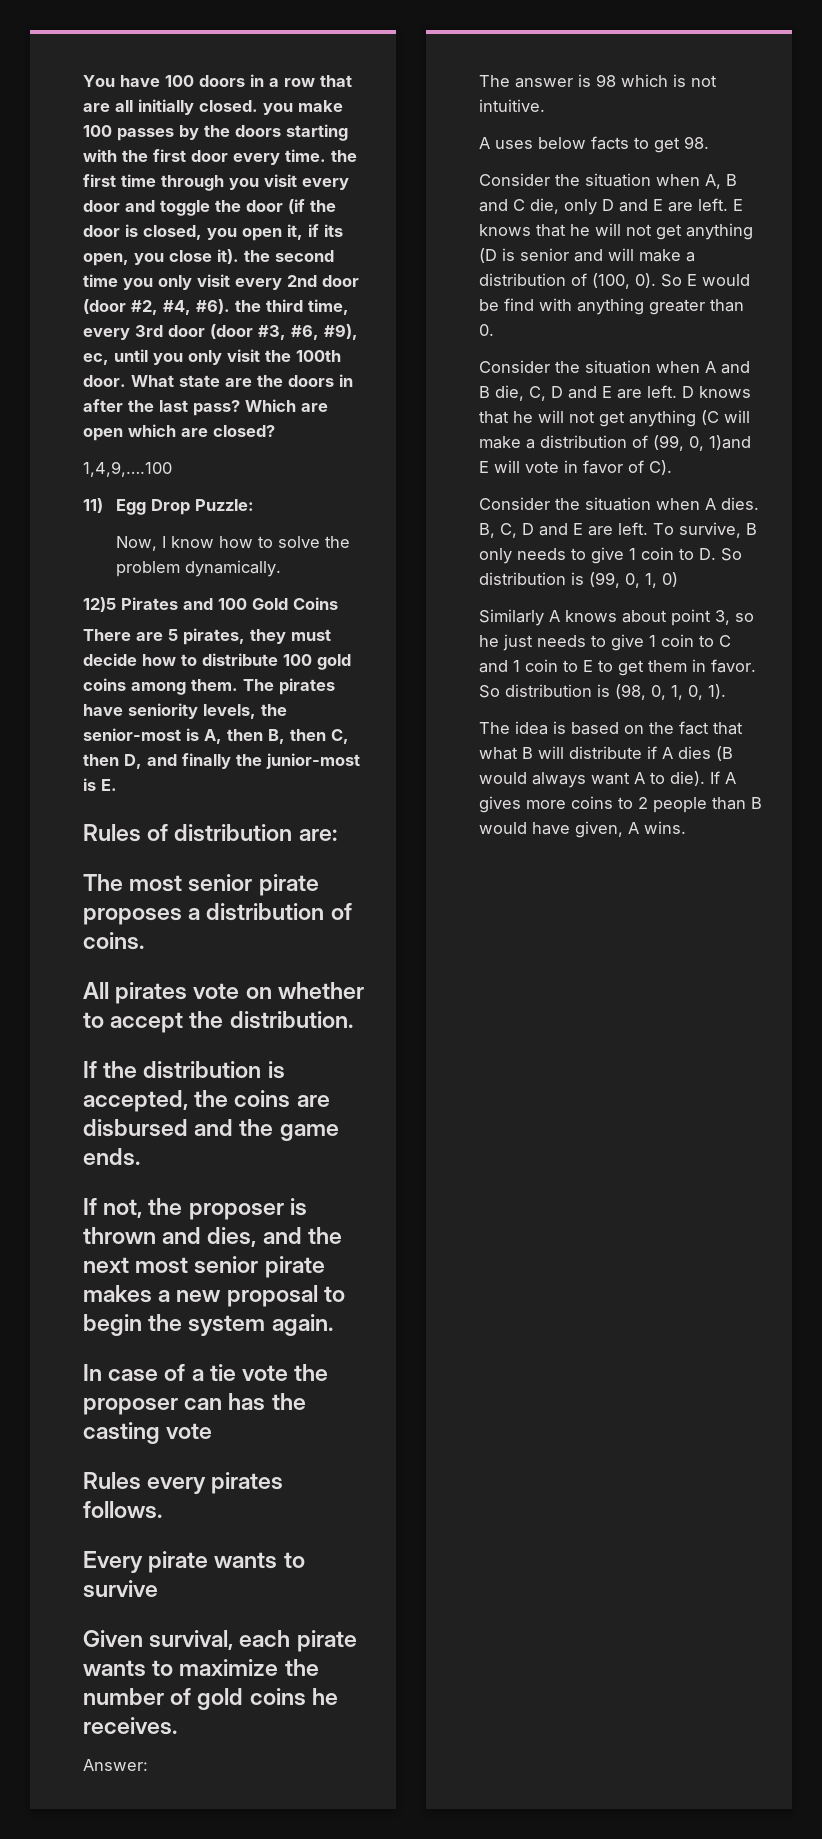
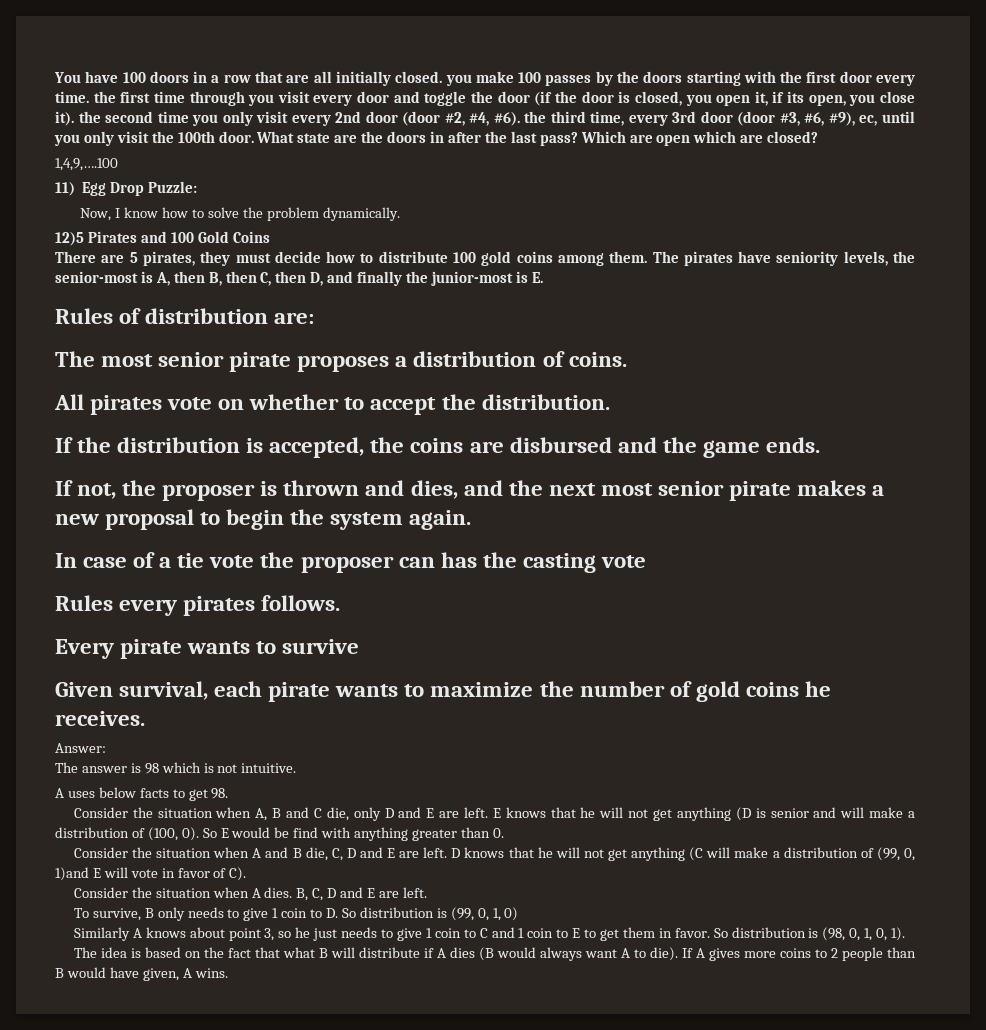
(648, 528) none -> (427, 892) //

